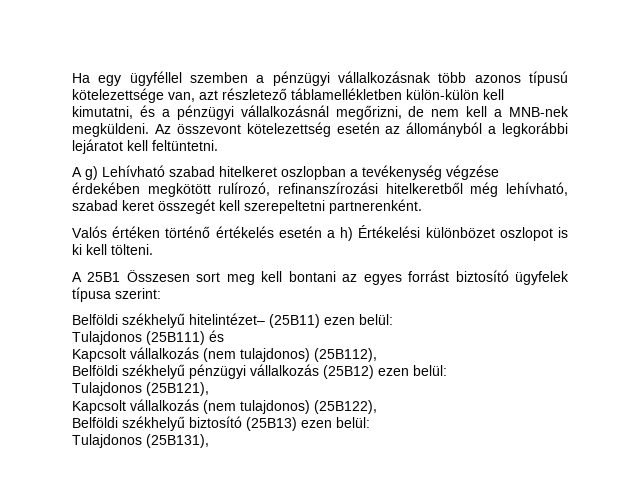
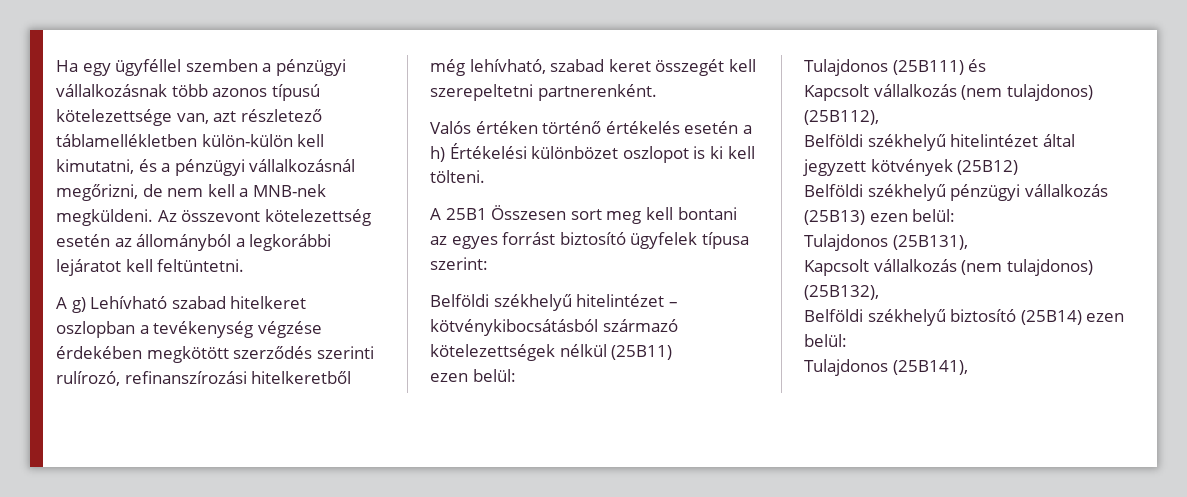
(211, 190) none -> [233,346,374,359] szerződés szerinti
[189,313,265,325] hitelintézet– -> [576,294,678,307] [430,319,678,336] [430,344,607,361] hitelintézet – kötvénykibocsátásból származó kötelezettségek nélkül
(320, 321) none -> (673, 352) //
[189,364,447,379] [72,382,209,396] [72,399,377,414] [72,416,242,431] pénzügyi vállalkozás (25B12) ezen belül: // Tulajdonos (25B121), // Kapcsolt vállalkozás (nem tulajdonos) (25B122), // Belföldi székhelyű biztosító -> [950,134,1075,147] [803,159,1019,176] [804,184,1108,201] hitelintézet által jegyzett kötvények (25B12) // Belföldi székhelyű pénzügyi vállalkozás
(209, 441) none -> [804,259,1093,276] [804,285,879,300] [804,309,1125,326] [804,334,847,347] [804,359,968,376] // Kapcsolt vállalkozás (nem tulajdonos) (25B132), // Belföldi székhelyű biztosító (25B14) ezen belül: // Tulajdonos (25B141),

